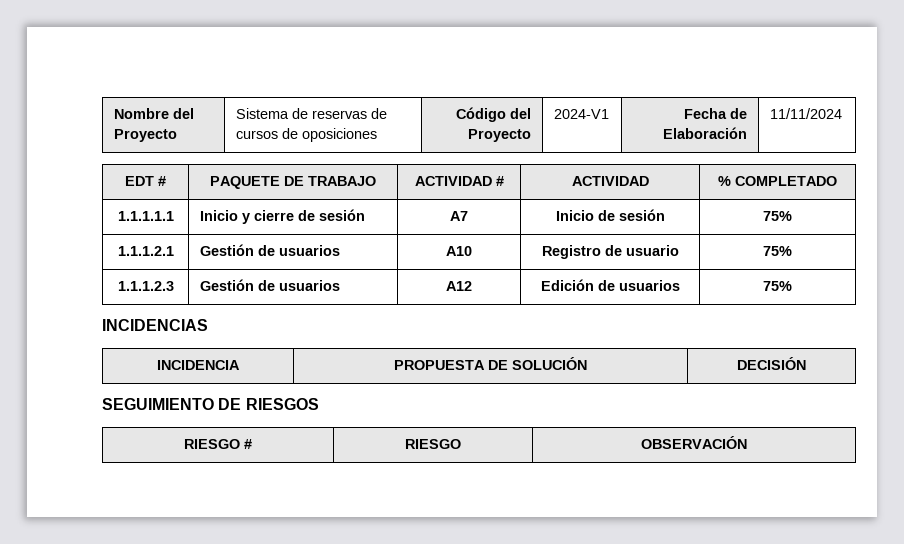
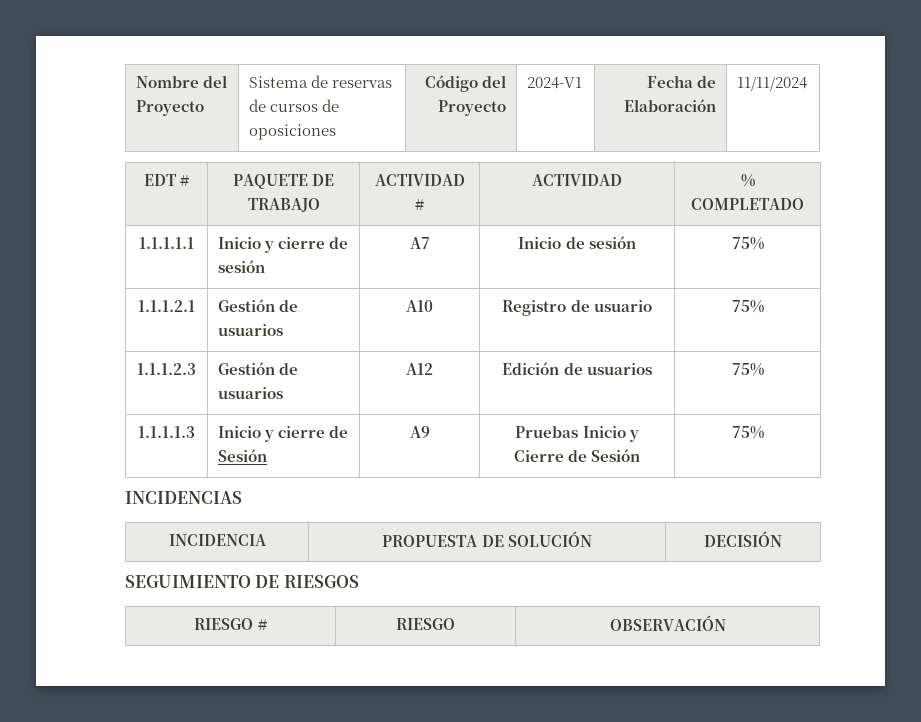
(792, 286) none -> [138,426,195,438] [218,426,349,442] [218,449,268,462] [409,426,430,438] [515,426,639,442] [513,449,641,462] [731,426,764,439] // 1.1.1.1.3 | Inicio y cierre de Sesión | A9 | Pruebas Inicio y Cierre de Sesión | 75%

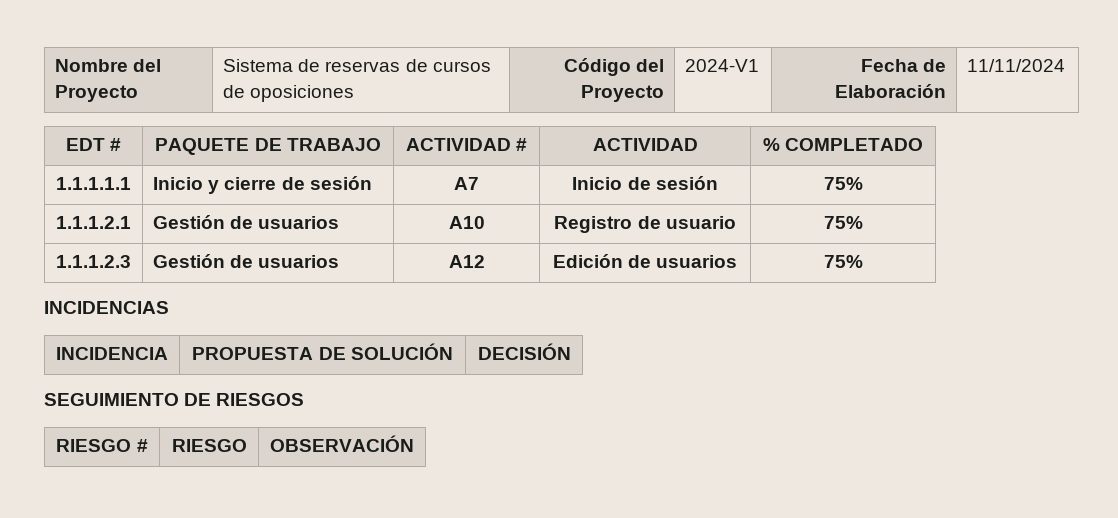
[138,426,195,438] [218,426,349,442] [218,449,268,462] [409,426,430,438] [515,426,639,442] [513,449,641,462] [731,426,764,439] // 1.1.1.1.3 | Inicio y cierre de Sesión | A9 | Pruebas Inicio y Cierre de Sesión | 75% -> (863, 261) none

